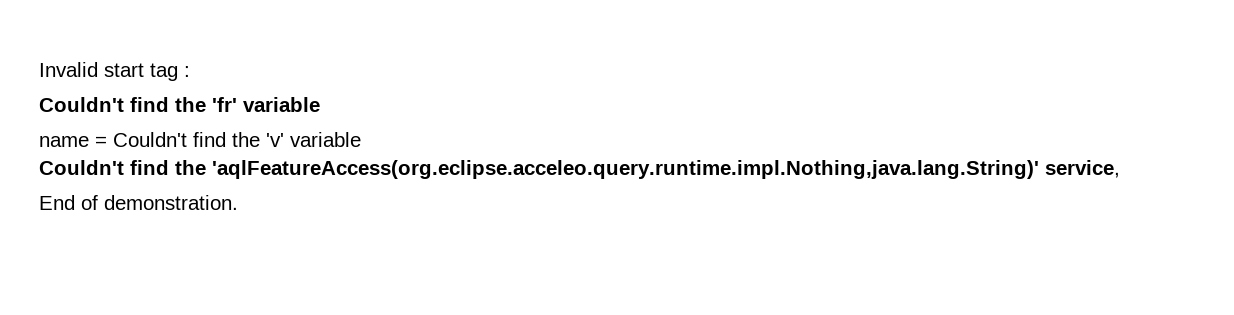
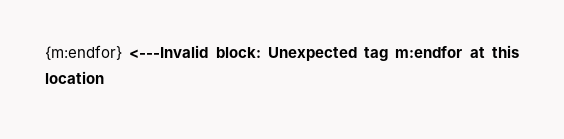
[39,62,190,81] [39,97,320,112] [39,132,361,147] [39,160,1120,179] [39,195,238,210] Invalid start tag : // Couldn't find the 'fr' variable // name = Couldn't find the 'v' variable // Couldn't find the 'aqlFeatureAccess(org.eclipse.acceleo.query.runtime.impl.Nothing,java.lang.String)' service, // End of demonstration. -> [45,45,519,61] [45,71,104,84] {m:endfor} <---Invalid block: Unexpected tag m:endfor at this location

